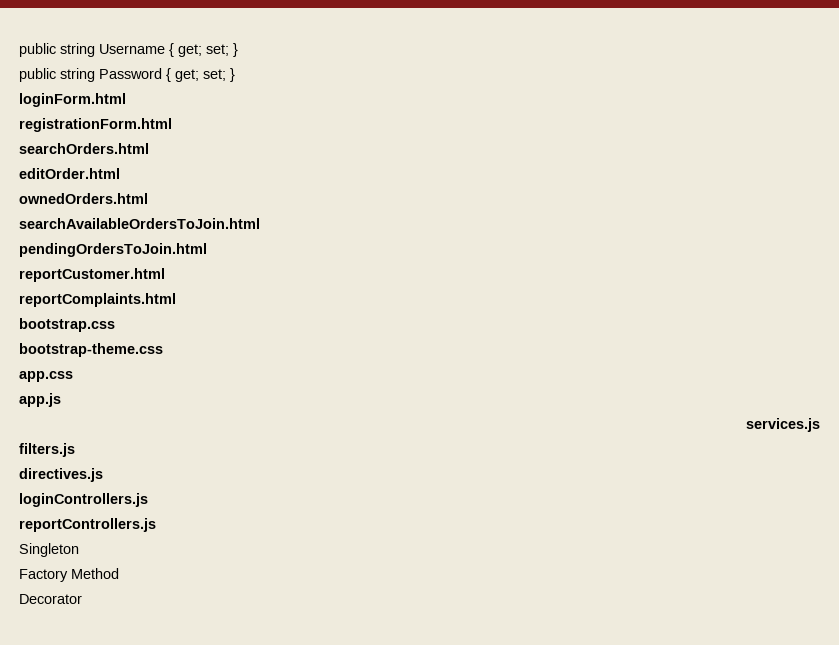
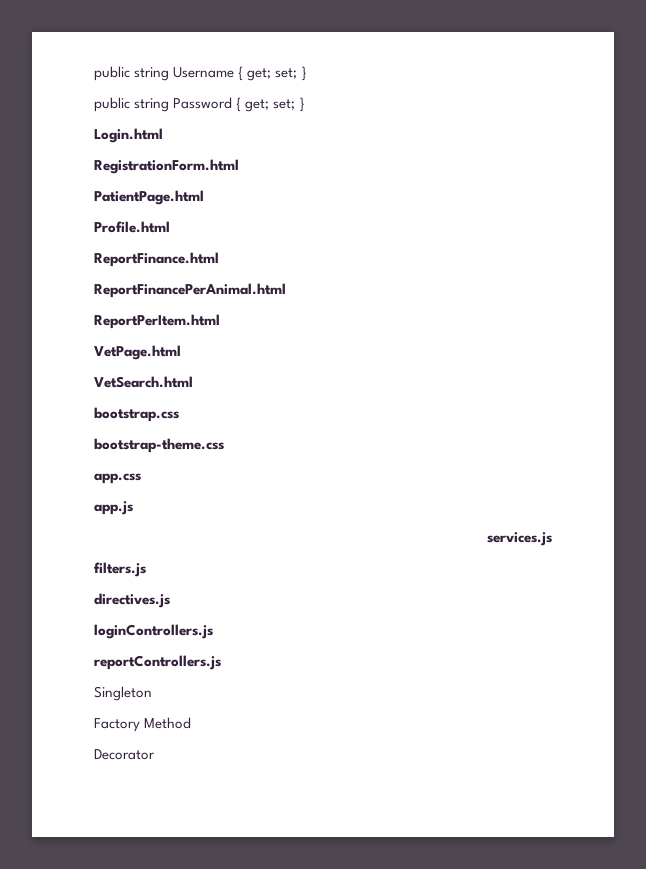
[19,93,126,107] [19,118,172,132] [19,143,149,154] [19,168,120,179] [19,193,148,204] [19,218,260,229] [19,243,207,257] [19,268,165,282] [19,293,176,307] loginForm.html // registrationForm.html // searchOrders.html // editOrder.html // ownedOrders.html // searchAvailableOrdersToJoin.html // pendingOrdersToJoin.html // reportCustomer.html // reportComplaints.html -> [94,128,163,143] [94,159,239,174] [94,190,204,205] [94,221,170,233] [94,252,219,267] [94,283,286,298] [94,314,220,329] [94,345,181,360] [94,376,193,388] Login.html // RegistrationForm.html // PatientPage.html // Profile.html // ReportFinance.html // ReportFinancePerAnimal.html // ReportPerItem.html // VetPage.html // VetSearch.html

